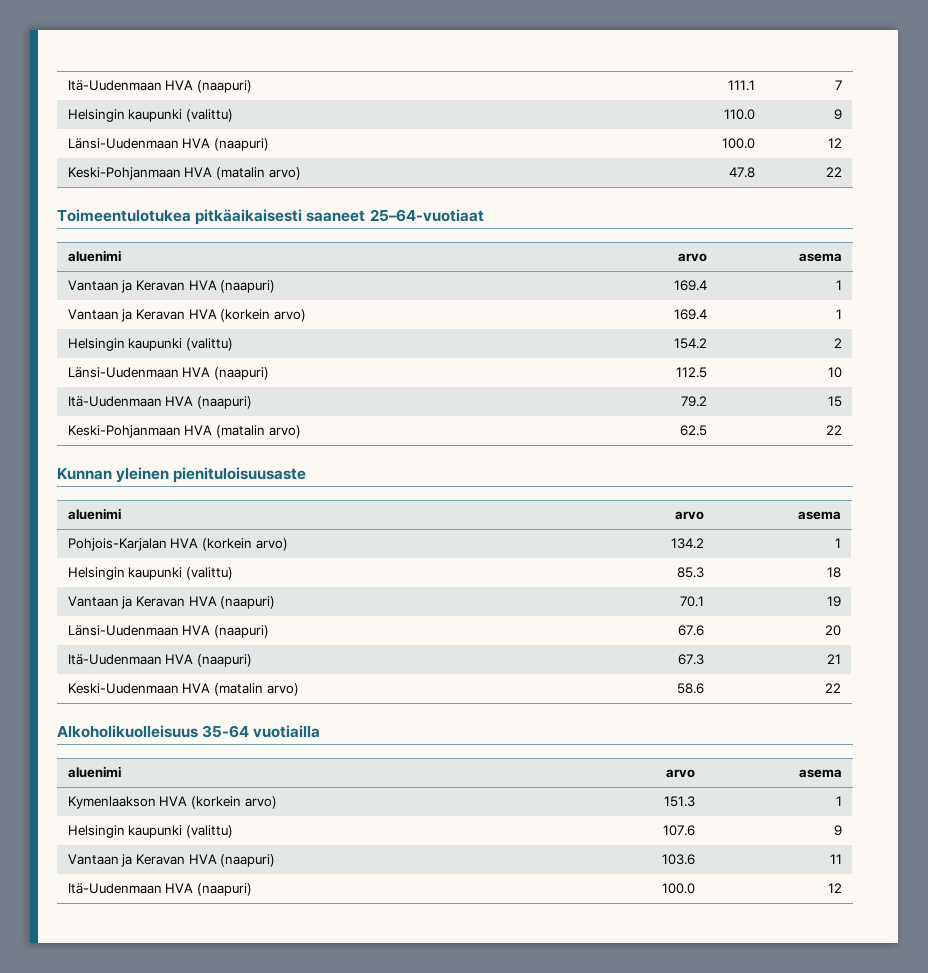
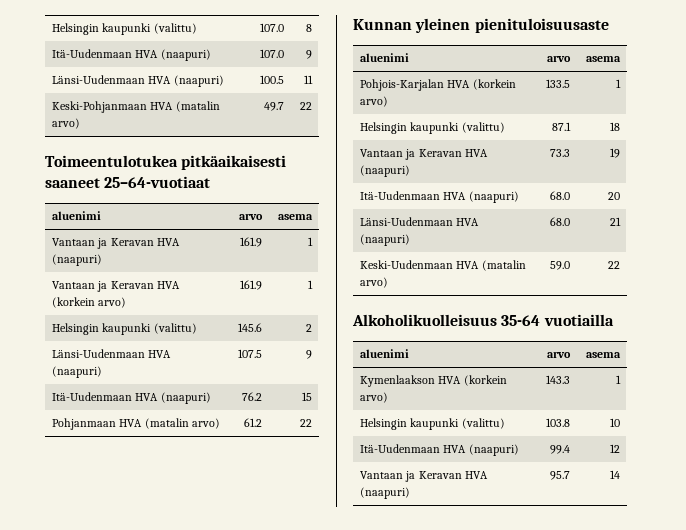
[67,80,252,93] [728,80,756,91] [835,80,843,90] [67,109,233,122] [724,109,756,120] Itä-Uudenmaan HVA (naapuri) | 111.1 | 7 // Helsingin kaupunki (valittu) | 110.0 -> [52,23,197,35] [259,23,284,32] [305,24,312,32] [52,49,211,61] [259,49,284,58] Helsingin kaupunki (valittu) | 107.0 | 8 // Itä-Uudenmaan HVA (naapuri) | 107.0
[722,138,756,149] [828,138,843,148] [67,167,301,180] [729,167,756,178] 100.0 | 12 // Keski-Pohjanmaan HVA (matalin arvo) | 47.8 -> [259,75,284,84] [303,75,313,84] [52,101,220,113] [52,118,81,129] [263,102,284,111] 100.5 | 11 // Keski-Pohjanmaan HVA (matalin arvo) | 49.7
[674,280,708,291] 169.4 -> [239,237,262,247] 161.9
[674,309,708,320] [836,309,843,319] [67,338,233,351] [674,338,708,349] 169.4 | 1 // Helsingin kaupunki (valittu) | 154.2 -> [239,280,262,290] [307,280,313,289] [52,323,197,335] [237,323,262,332] 161.9 | 1 // Helsingin kaupunki (valittu) | 145.6
[676,367,708,378] [828,367,843,378] [67,396,252,409] [681,396,708,407] 112.5 | 10 // Itä-Uudenmaan HVA (naapuri) | 79.2 -> [237,349,262,358] [305,350,312,359] [52,392,211,404] [241,392,262,401] 107.5 | 9 // Itä-Uudenmaan HVA (naapuri) | 76.2
[67,425,301,438] [680,425,708,436] Keski-Pohjanmaan HVA (matalin arvo) | 62.5 -> [52,418,220,430] [243,418,262,427] Pohjanmaan HVA (matalin arvo) | 61.2
[671,538,705,549] [835,538,842,548] [67,567,233,580] [677,567,705,578] 134.2 | 1 // Helsingin kaupunki (valittu) | 85.3 -> [545,79,570,88] [615,79,621,88] [360,122,505,134] [551,122,571,131] 133.5 | 1 // Helsingin kaupunki (valittu) | 87.1
[680,596,705,607] 70.1 -> [549,149,570,157] 73.3
[67,625,269,638] [678,625,705,636] [825,625,842,636] [67,654,252,667] [678,654,705,665] Länsi-Uudenmaan HVA (naapuri) | 67.6 | 20 // Itä-Uudenmaan HVA (naapuri) | 67.3 -> [360,191,519,203] [549,191,570,200] [607,192,620,200] [360,217,480,226] [360,234,411,246] [549,217,570,226] Itä-Uudenmaan HVA (naapuri) | 68.0 | 20 // Länsi-Uudenmaan HVA (naapuri) | 68.0
[677,683,705,694] 58.6 -> [549,261,570,270] 59.0
[664,796,696,807] [836,796,843,806] [67,825,233,838] [663,825,696,836] [834,825,843,836] [67,854,276,867] [662,854,696,865] [830,854,843,864] [67,883,252,896] [662,883,696,894] [828,883,843,893] 151.3 | 1 // Helsingin kaupunki (valittu) | 107.6 | 9 // Vantaan ja Keravan HVA (naapuri) | 103.6 | 11 // Itä-Uudenmaan HVA (naapuri) | 100.0 | 12 -> [545,375,570,384] [615,375,621,384] [360,418,505,430] [545,418,570,427] [609,418,620,427] [360,444,519,456] [549,445,570,454] [609,444,620,453] [360,471,488,482] [360,487,411,499] [549,471,570,480] [609,470,620,479] 143.3 | 1 // Helsingin kaupunki (valittu) | 103.8 | 10 // Itä-Uudenmaan HVA (naapuri) | 99.4 | 12 // Vantaan ja Keravan HVA (naapuri) | 95.7 | 14

